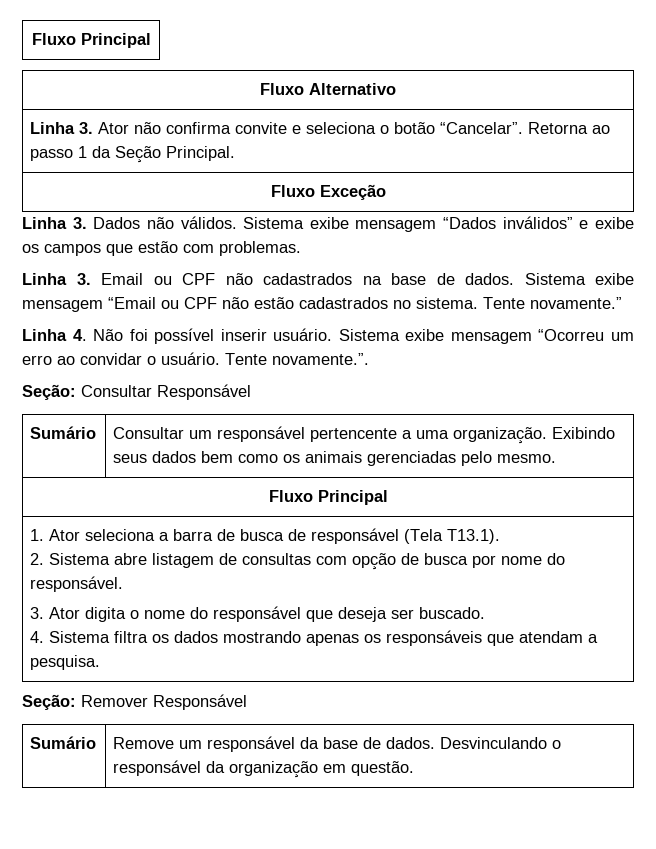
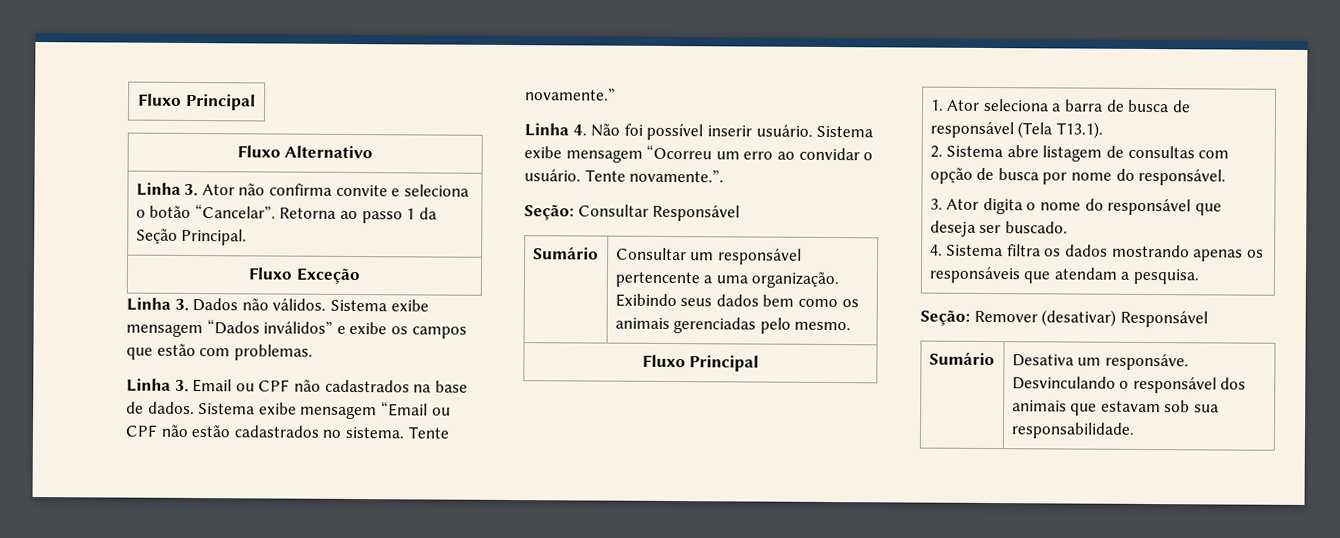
[153,694,247,710] [30,736,97,749] [113,736,562,752] [113,760,415,778] Responsável // Sumário | Remove um responsável da base de dados. Desvinculando o responsável da organização em questão. -> [1041,309,1208,328] [928,351,995,366] [1011,353,1189,371] [1011,376,1247,394] [1011,400,1219,416] [1010,422,1135,439] (desativar) Responsável // Sumário | Desativa um responsáve. Desvinculando o responsável dos animais que estavam sob sua responsabilidade.

